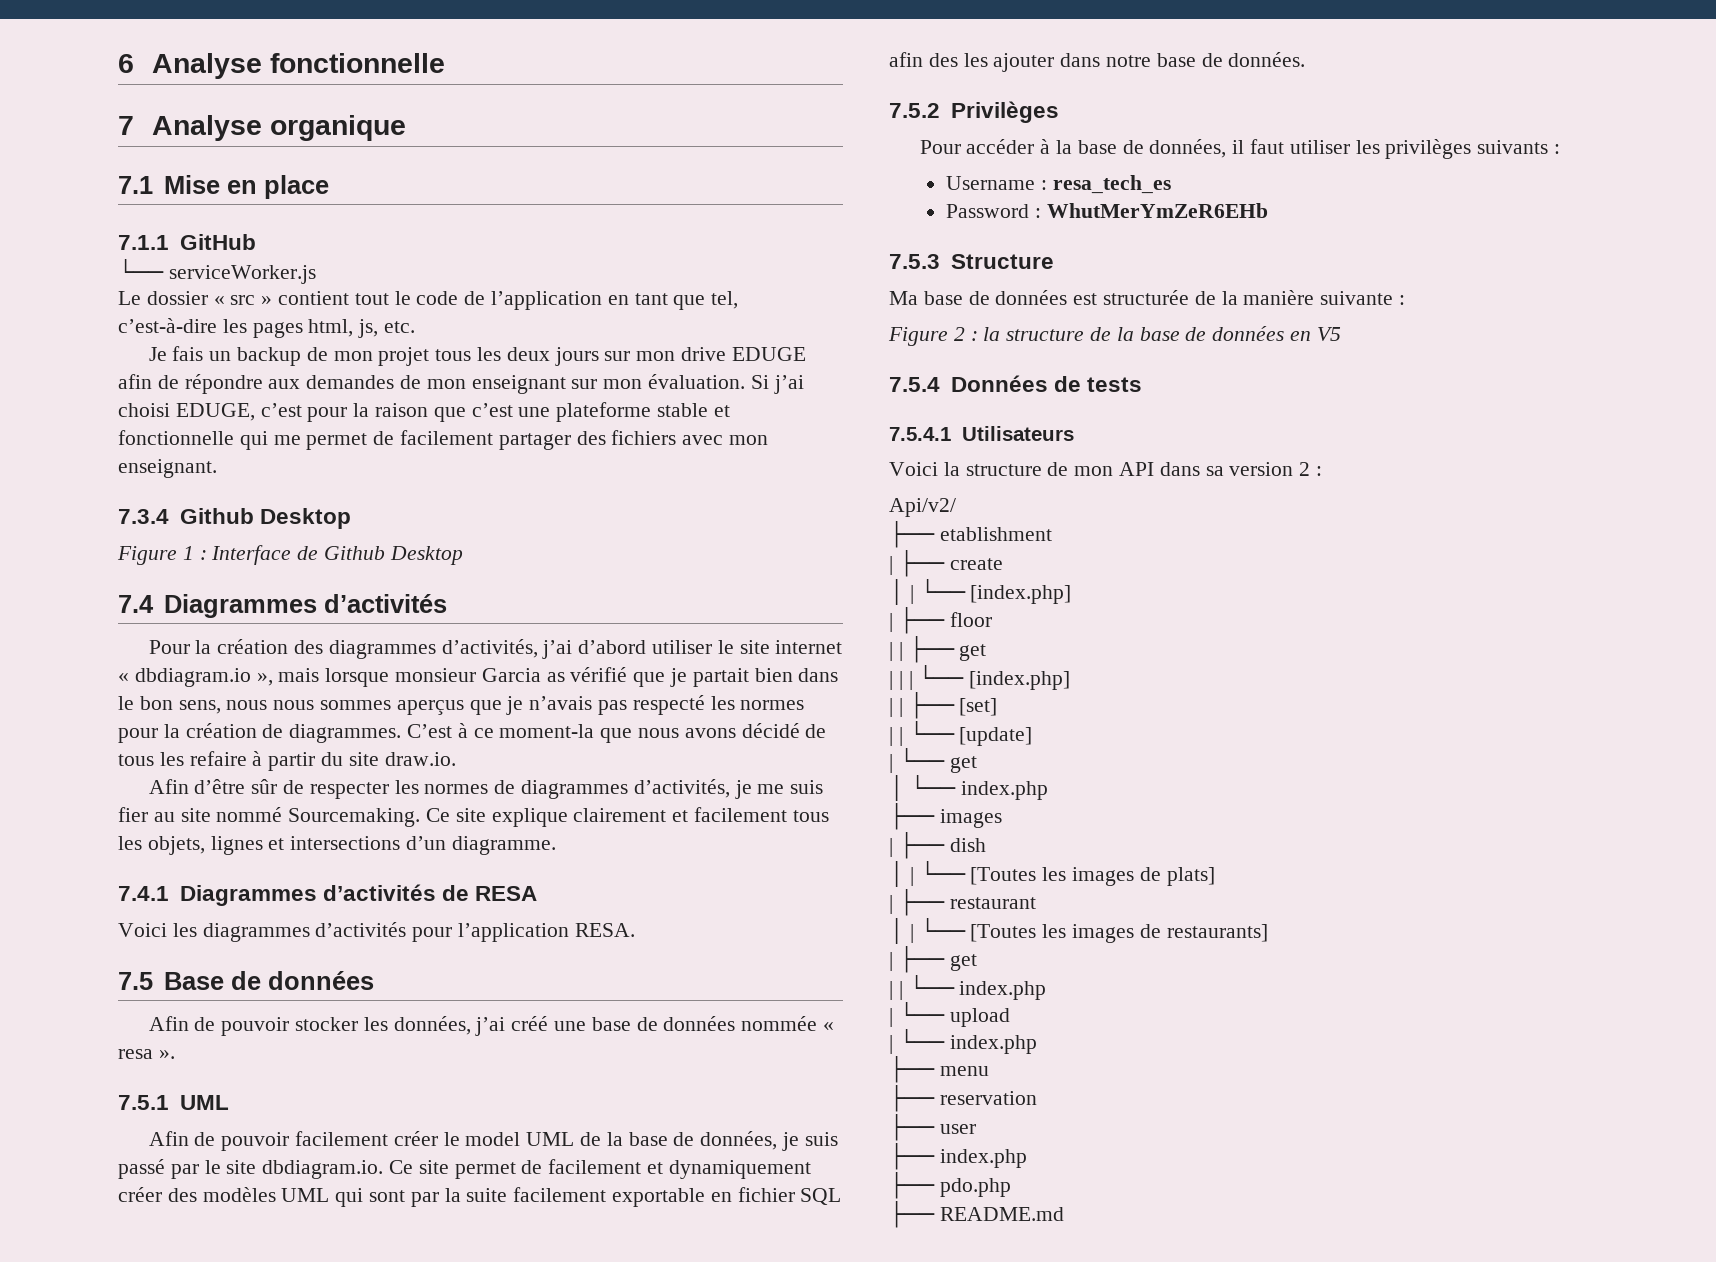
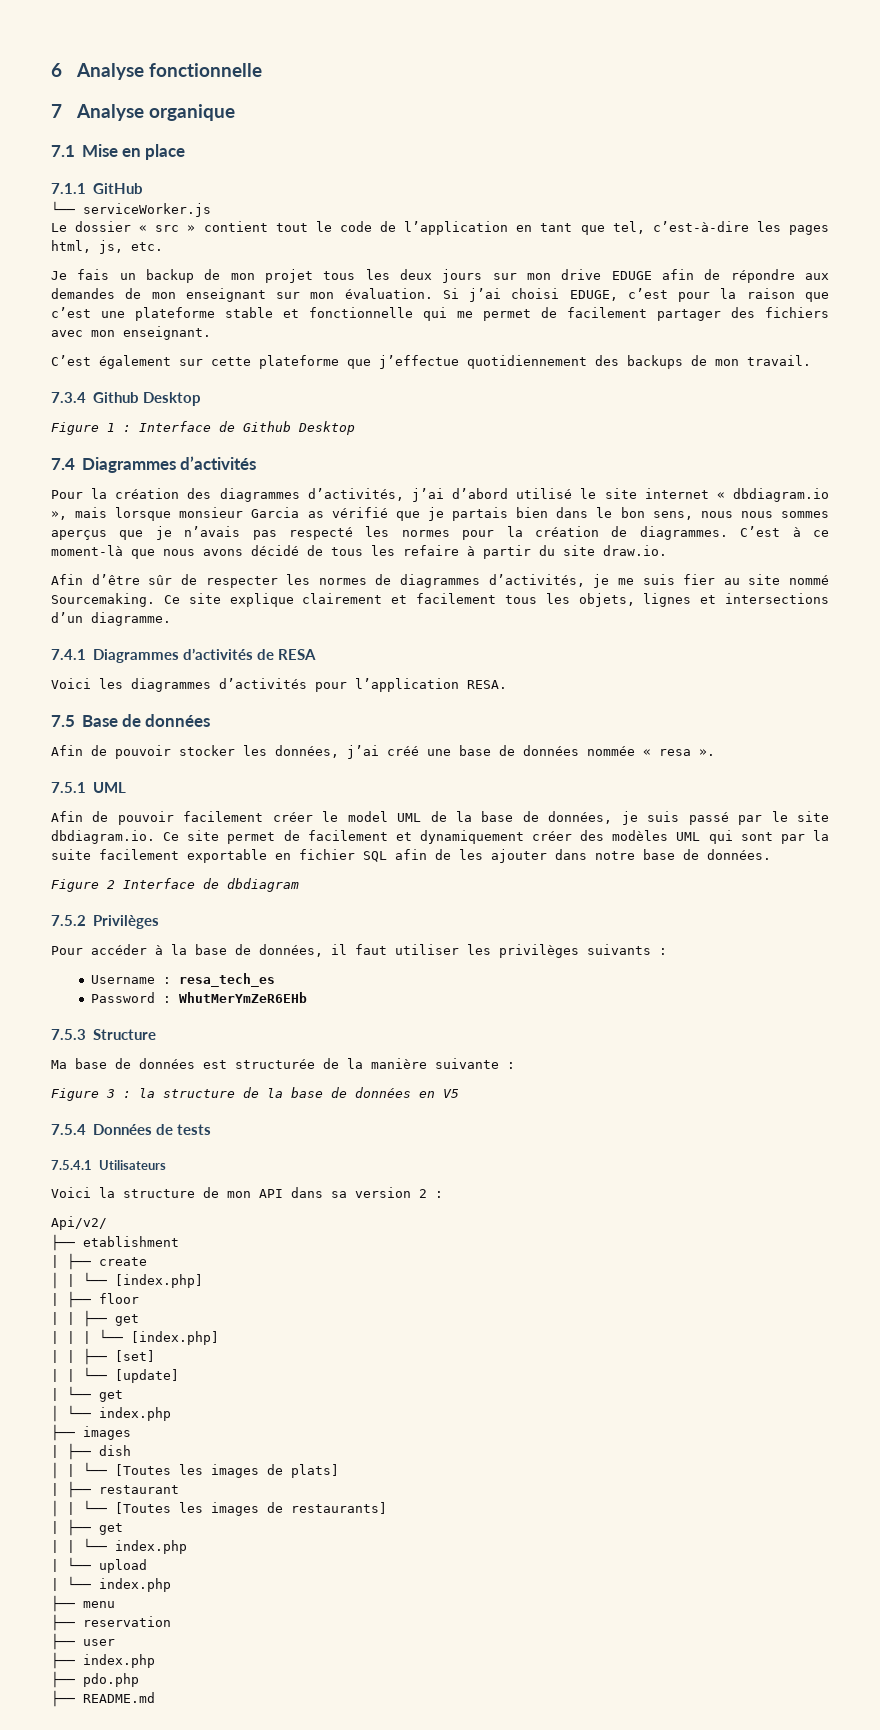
(217, 468) none -> [51,355,811,369] // C’est également sur cette plateforme que j’effectue quotidiennement des backups de mon travail.
[652,640,713,654] utiliser -> [516,488,573,499] utilisé
[692,668,749,687] partait -> [452,507,509,521] partais
[499,724,595,738] moment-la -> [51,545,123,556] moment-là
[928,53,958,67] des -> [435,849,451,860] de
(1306, 59) none -> [51,878,299,892] // Figure 2 Interface de dbdiagram
[953,327,965,341] 2 -> [106,1089,115,1098] 3

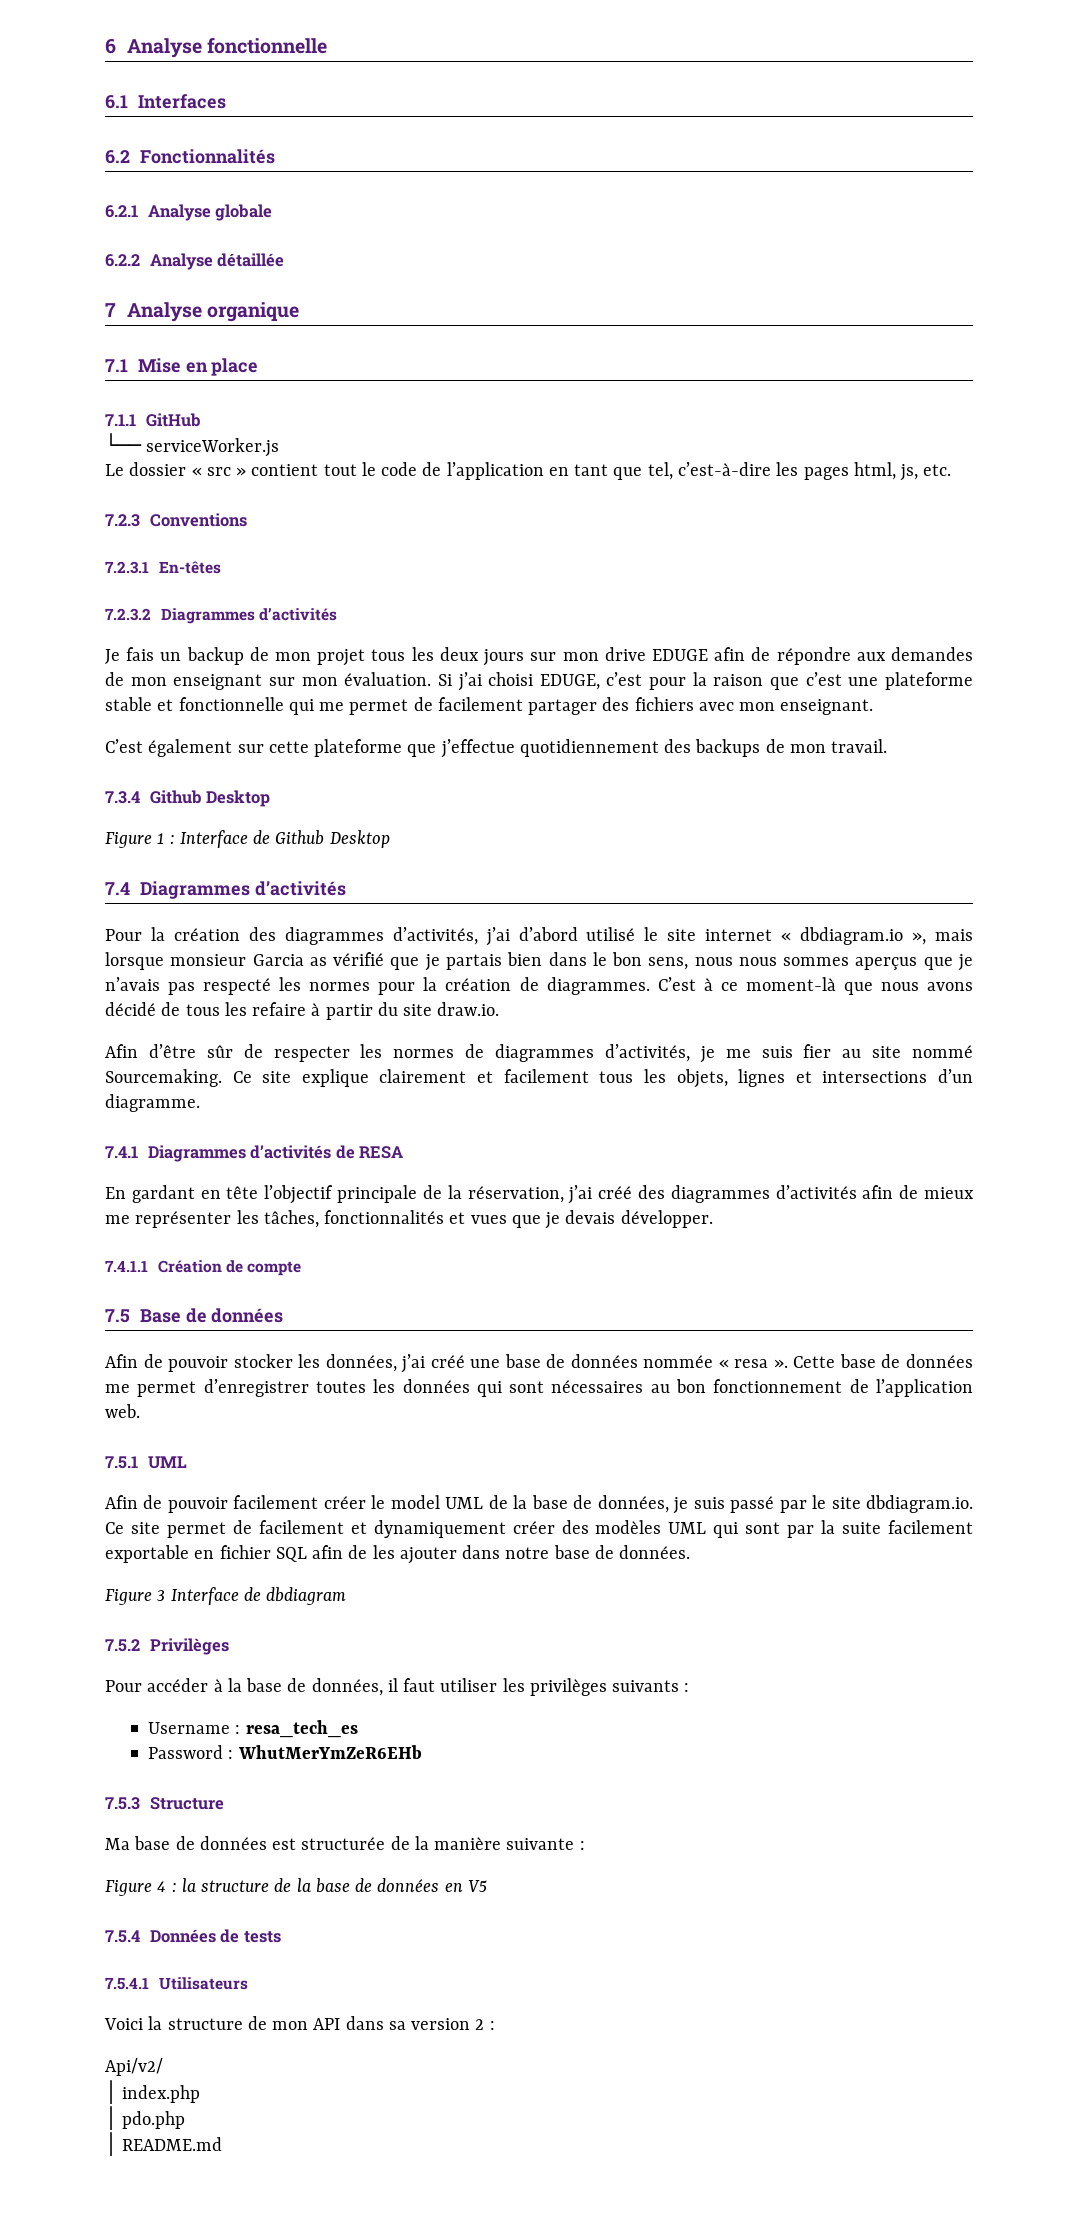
(262, 70) none -> [105,94,226,109] [105,149,275,164] [105,204,273,221] [105,253,285,270] // 6.1 Interfaces // 6.2 Fonctionnalités // 6.2.1 Analyse globale // 6.2.2 Analyse détaillée
(163, 246) none -> [105,513,247,527] [105,561,221,574] [105,608,337,624] // 7.2.3 Conventions // 7.2.3.1 En-têtes // 7.2.3.2 Diagrammes d’activités
[51,678,507,692] Voici les diagrammes d’activités pour l’application RESA. -> [105,1185,974,1204] [105,1210,713,1229] [105,1260,302,1276] En gardant en tête l’objectif principale de la réservation, j’ai créé des diagrammes d’activités afin de mieux me représenter les tâches, fonctionnalités et vues que je devais développer. // 7.4.1.1 Création de compte
(715, 752) none -> [793,1354,973,1368] [105,1379,973,1397] [105,1404,140,1418] Cette base de données me permet d’enregistrer toutes les données qui sont nécessaires au bon fonctionnement de l’application web.
[107,880,115,889] 2 -> [157,1590,166,1601] 3
[106,1089,115,1098] 3 -> [157,1881,167,1892] 4
[51,1234,179,1251] [51,1253,147,1270] [51,1272,203,1289] [51,1291,139,1308] [51,1310,139,1327] [51,1329,219,1345] [51,1348,155,1365] [51,1367,179,1383] [51,1386,123,1402] [51,1405,171,1422] [51,1424,131,1441] [51,1443,131,1460] [51,1462,339,1479] [51,1481,179,1498] [51,1500,387,1517] [51,1519,123,1536] [51,1538,187,1554] [51,1557,147,1573] [51,1576,171,1592] [51,1595,115,1612] [51,1614,171,1631] [51,1633,115,1650] [51,1652,155,1669] [51,1671,139,1688] [51,1690,75,1707] ├── etablishment // | ├── create // │ | └── [index.php] // | ├── floor // | | ├── get // | | | └── [index.php] // | | ├── [set] // | | └── [update] // | └── get // │ └── index.php // ├── images // | ├── dish // │ | └── [Toutes les images de plats] // | ├── restaurant // │ | └── [Toutes les images de restaurants] // | ├── get // | | └── index.php // | └── upload // | └── index.php // ├── menu // ├── reservation // ├── user // ├── index.php // ├── pdo.php // ├── -> [105,2080,201,2104] [105,2106,186,2130] [105,2132,117,2156] │ index.php // │ pdo.php // │

